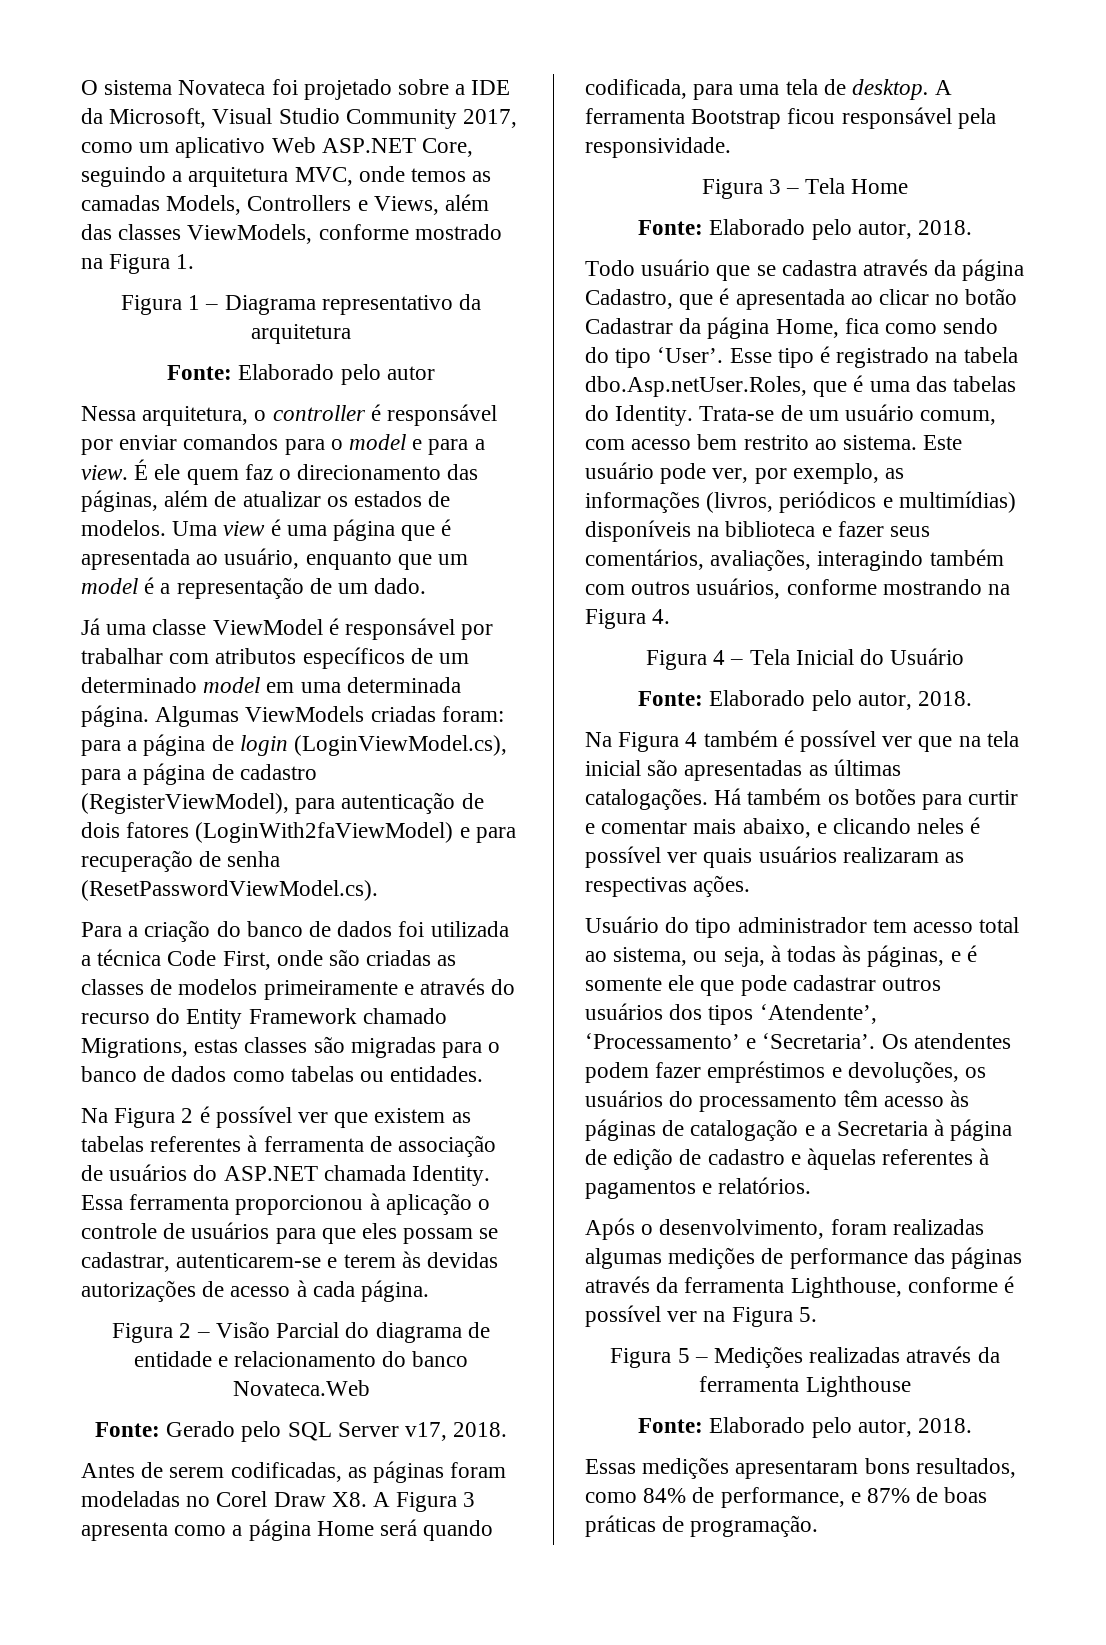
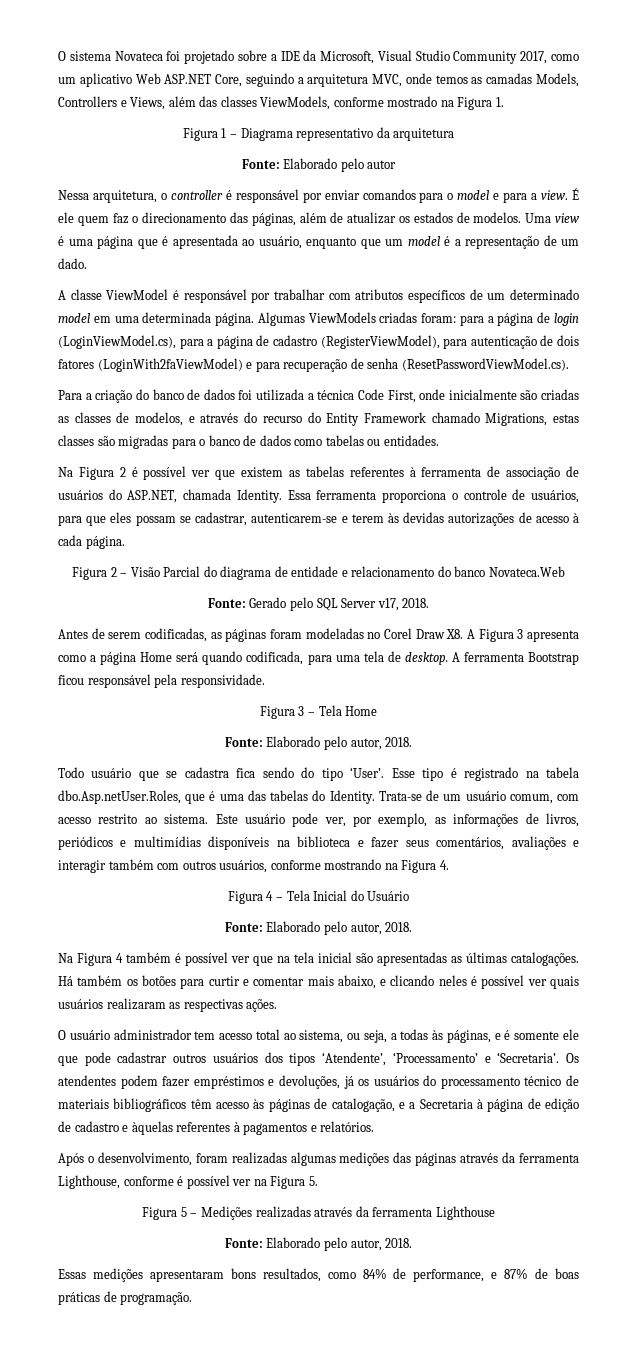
[81,618,147,635] Já uma -> [58,290,66,300] A
(323, 958) none -> [448,389,517,400] inicialmente
[178,979,398,1000] modelos primeiramente -> [135,412,184,426] modelos,
[223,1166,318,1181] ASP.NET -> [127,490,178,503] ASP.NET,
[235,1193,472,1215] proporcionou à aplicação -> [382,490,447,503] proporciona
[191,1222,270,1239] usuários -> [531,490,580,503] usuários,
[863,259,1025,281] [585,288,1018,310] [585,317,938,339] através da página Cadastro, que é apresentada ao clicar no botão Cadastrar da página Home, fica como -> [236,768,256,778] fica
[697,434,738,450] bem -> (91, 820) none
[706,492,774,513] (livros, -> [525,813,579,827] de livros,
[898,491,1016,513] multimídias) -> [133,836,201,847] multimídias
[710,549,924,571] avaliações, interagindo -> [511,836,579,850] [58,860,106,873] avaliações e interagir
[585,916,732,938] Usuário do tipo -> [58,1030,110,1040] O usuário
[770,945,781,962] à -> [390,1033,397,1040] a
(959, 1072) none -> [343,1076,354,1089] já
(838, 1102) none -> [524,1075,579,1086] [58,1098,187,1112] técnico de materiais bibliográficos
[690,1119,799,1141] catalogação -> [331,1098,395,1112] catalogação,
[761,1248,908,1269] de performance -> (390, 1159) none

